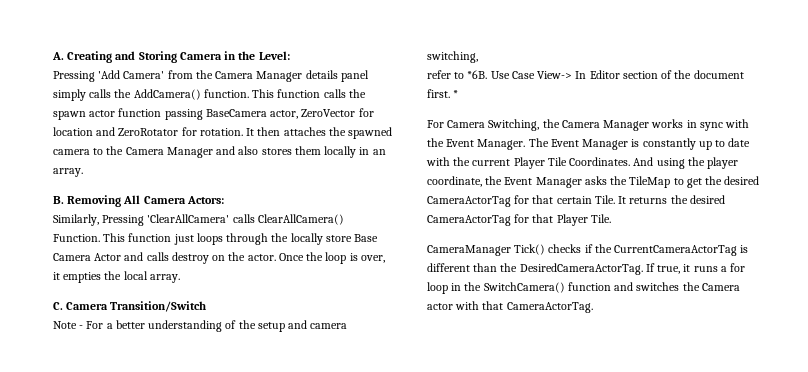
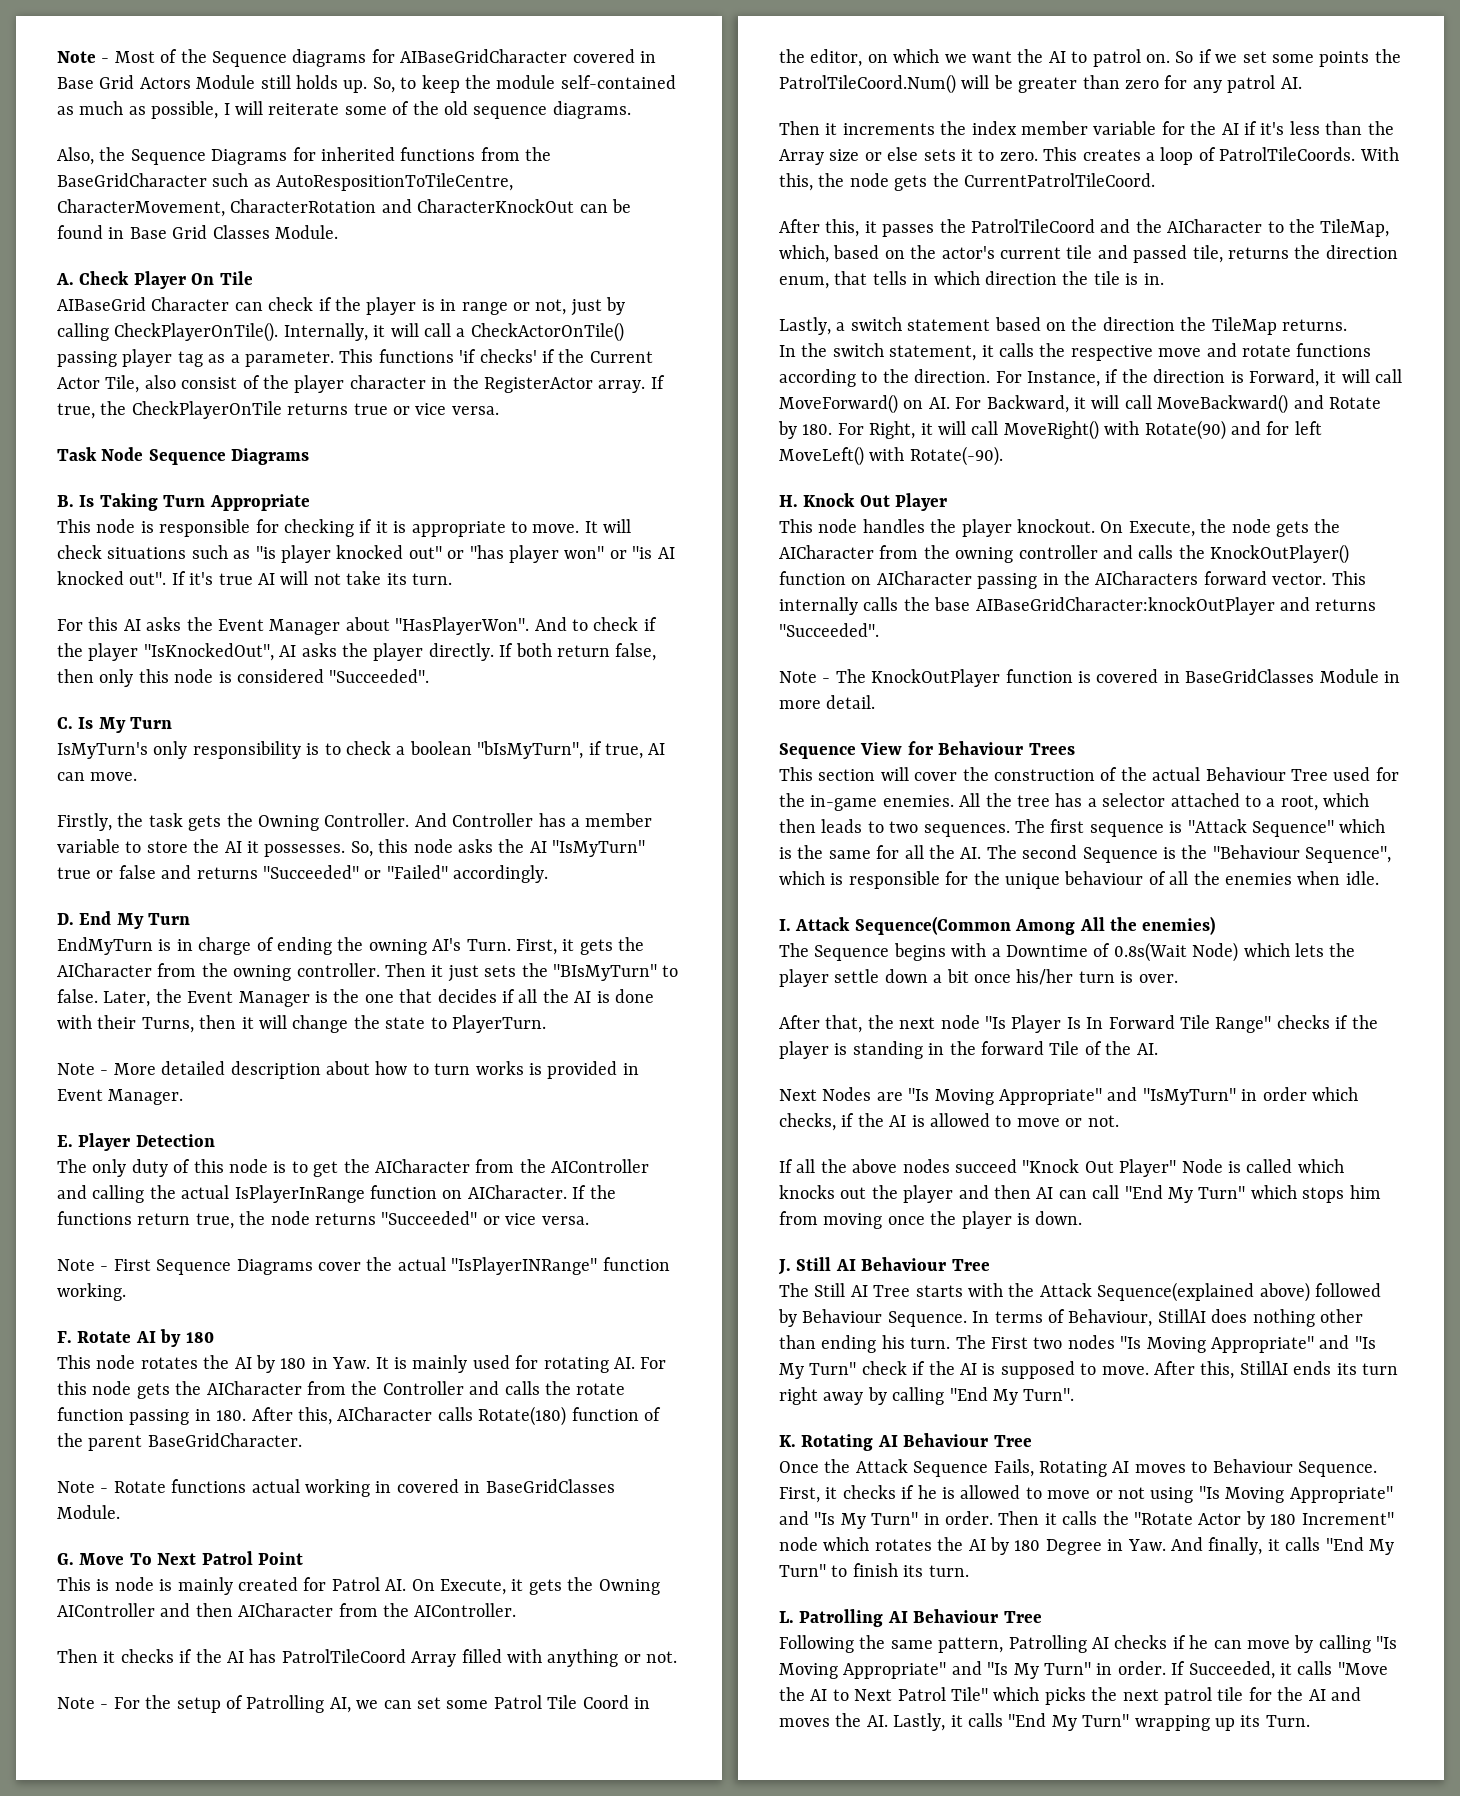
[52,51,290,63] [53,70,369,82] [53,89,366,101] [53,108,374,120] [53,127,393,139] [53,146,386,158] [53,168,83,177] [53,195,224,207] [53,214,344,226] [53,233,379,245] [53,252,385,264] [53,271,180,283] [53,301,207,312] [53,320,348,332] [427,51,478,63] [427,70,744,79] [427,89,459,98] [427,119,750,131] [427,138,751,150] [426,157,739,169] [427,176,760,188] [427,195,725,207] [427,214,611,226] [427,244,749,256] [427,263,746,275] [427,282,740,294] [427,301,593,313] A. Creating and Storing Camera in the Level: // Pressing 'Add Camera' from the Camera Manager details panel simply calls the AddCamera() function. This function calls the spawn actor function passing BaseCamera actor, ZeroVector for location and ZeroRotator for rotation. It then attaches the spawned camera to the Camera Manager and also stores them locally in an array. // B. Removing All Camera Actors: // Similarly, Pressing 'ClearAllCamera' calls ClearAllCamera() Function. This function just loops through the locally store Base Camera Actor and calls destroy on the actor. Once the loop is over, it empties the local array. // C. Camera Transition/Switch // Note - For a better understanding of the setup and camera switching, // refer to *6B. Use Case View-> In Editor section of the document first. * // For Camera Switching, the Camera Manager works in sync with the Event Manager. The Event Manager is constantly up to date with the current Player Tile Coordinates. And using the player coordinate, the Event Manager asks the TileMap to get the desired CameraActorTag for that certain Tile. It returns the desired CameraActorTag for that Player Tile. // CameraManager Tick() checks if the CurrentCameraActorTag is different than the DesiredCameraActorTag. If true, it runs a for loop in the SwitchCamera() function and switches the Camera actor with that CameraActorTag. -> [57,49,656,67] [57,75,676,93] [57,101,631,119] [57,147,552,165] [57,173,514,191] [57,199,631,217] [57,225,338,239] [56,271,253,289] [57,297,626,316] [57,322,624,342] [57,349,653,367] [57,375,665,393] [57,401,499,419] [57,447,310,465] [57,493,310,511] [57,519,632,537] [57,545,675,563] [57,571,452,585] [57,617,657,635] [57,643,657,661] [57,669,430,687] [57,717,173,733] [57,741,666,759] [57,772,138,781] [57,813,653,831] [57,839,646,857] [57,865,549,883] [57,911,191,929] [57,937,645,955] [57,963,679,982] [57,989,654,1007] [57,1015,546,1033] [57,1061,639,1079] [57,1089,184,1105] [57,1133,215,1151] [57,1159,650,1177] [57,1185,616,1203] [57,1211,589,1229] [57,1257,670,1275] [57,1283,126,1301] [57,1329,214,1347] [57,1355,667,1373] [57,1381,626,1399] [57,1406,661,1426] [57,1433,302,1451] [57,1479,615,1497] [57,1505,120,1519] [57,1551,303,1565] [57,1577,660,1595] [57,1603,517,1617] [57,1649,678,1667] [57,1695,650,1713] [779,49,1401,67] [779,74,1302,94] [779,121,1394,135] [779,147,1399,165] [779,173,1155,191] [779,219,1390,237] [779,245,1398,263] [779,271,1164,289] [779,317,1347,335] [779,343,1372,361] [779,369,1403,387] [779,394,1381,414] [778,420,1322,440] [779,446,1003,466] [779,493,948,511] [779,519,1341,537] [779,544,1350,564] [779,571,1366,589] [779,597,1377,615] [779,623,879,637] [779,669,1400,687] [779,695,876,709] [779,741,1075,759] [779,767,1399,781] [779,793,1370,811] [779,819,1386,837] [779,845,1392,863] [779,871,1379,889] [779,916,1216,935] [779,942,1356,962] [779,969,1178,987] [779,1015,1378,1033] [779,1041,1158,1059] [779,1087,1358,1105] [779,1113,1119,1131] [779,1159,1344,1177] [779,1185,1381,1203] [779,1211,1083,1229] [778,1257,990,1275] [779,1282,1381,1302] [778,1309,1363,1327] [779,1335,1376,1353] [779,1361,1398,1379] [779,1387,1075,1405] [779,1433,1032,1451] [779,1459,1377,1477] [779,1485,1393,1503] [779,1511,1394,1529] [779,1537,1394,1555] [779,1563,969,1577] [779,1609,1042,1627] [779,1635,1398,1653] [779,1661,1388,1679] [779,1687,1361,1705] [779,1713,1310,1731] Note - Most of the Sequence diagrams for AIBaseGridCharacter covered in Base Grid Actors Module still holds up. So, to keep the module self-contained as much as possible, I will reiterate some of the old sequence diagrams. // Also, the Sequence Diagrams for inherited functions from the BaseGridCharacter such as AutoRespositionToTileCentre, CharacterMovement, CharacterRotation and CharacterKnockOut can be found in Base Grid Classes Module. // A. Check Player On Tile // AIBaseGrid Character can check if the player is in range or not, just by calling CheckPlayerOnTile(). Internally, it will call a CheckActorOnTile() passing player tag as a parameter. This functions 'if checks' if the Current Actor Tile, also consist of the player character in the RegisterActor array. If true, the CheckPlayerOnTile returns true or vice versa. // Task Node Sequence Diagrams // B. Is Taking Turn Appropriate // This node is responsible for checking if it is appropriate to move. It will check situations such as "is player knocked out" or "has player won" or "is AI knocked out". If it's true AI will not take its turn. // For this AI asks the Event Manager about "HasPlayerWon". And to check if the player "IsKnockedOut", AI asks the player directly. If both return false, then only this node is considered "Succeeded". // C. Is My Turn // IsMyTurn's only responsibility is to check a boolean "bIsMyTurn", if true, AI can move. // Firstly, the task gets the Owning Controller. And Controller has a member variable to store the AI it possesses. So, this node asks the AI "IsMyTurn" true or false and returns "Succeeded" or "Failed" accordingly. // D. End My Turn // EndMyTurn is in charge of ending the owning AI's Turn. First, it gets the AICharacter from the owning controller. Then it just sets the "BIsMyTurn" to false. Later, the Event Manager is the one that decides if all the AI is done with their Turns, then it will change the state to PlayerTurn. // Note - More detailed description about how to turn works is provided in Event Manager. // E. Player Detection // The only duty of this node is to get the AICharacter from the AIController and calling the actual IsPlayerInRange function on AICharacter. If the functions return true, the node returns "Succeeded" or vice versa. // Note - First Sequence Diagrams cover the actual "IsPlayerINRange" function working. // F. Rotate AI by 180 // This node rotates the AI by 180 in Yaw. It is mainly used for rotating AI. For this node gets the AICharacter from the Controller and calls the rotate function passing in 180. After this, AICharacter calls Rotate(180) function of the parent BaseGridCharacter. // Note - Rotate functions actual working in covered in BaseGridClasses Module. // G. Move To Next Patrol Point // This is node is mainly created for Patrol AI. On Execute, it gets the Owning AIController and then AICharacter from the AIController. // Then it checks if the AI has PatrolTileCoord Array filled with anything or not. // Note - For the setup of Patrolling AI, we can set some Patrol Tile Coord in the editor, on which we want the AI to patrol on. So if we set some points the PatrolTileCoord.Num() will be greater than zero for any patrol AI. // Then it increments the index member variable for the AI if it's less than the Array size or else sets it to zero. This creates a loop of PatrolTileCoords. With this, the node gets the CurrentPatrolTileCoord. // After this, it passes the PatrolTileCoord and the AICharacter to the TileMap, which, based on the actor's current tile and passed tile, returns the direction enum, that tells in which direction the tile is in. // Lastly, a switch statement based on the direction the TileMap returns. // In the switch statement, it calls the respective move and rotate functions according to the direction. For Instance, if the direction is Forward, it will call MoveForward() on AI. For Backward, it will call MoveBackward() and Rotate by 180. For Right, it will call MoveRight() with Rotate(90) and for left MoveLeft() with Rotate(-90). // H. Knock Out Player // This node handles the player knockout. On Execute, the node gets the AICharacter from the owning controller and calls the KnockOutPlayer() function on AICharacter passing in the AICharacters forward vector. This internally calls the base AIBaseGridCharacter:knockOutPlayer and returns "Succeeded". // Note - The KnockOutPlayer function is covered in BaseGridClasses Module in more detail. // Sequence View for Behaviour Trees // This section will cover the construction of the actual Behaviour Tree used for the in-game enemies. All the tree has a selector attached to a root, which then leads to two sequences. The first sequence is "Attack Sequence" which is the same for all the AI. The second Sequence is the "Behaviour Sequence", which is responsible for the unique behaviour of all the enemies when idle. // I. Attack Sequence(Common Among All the enemies) // The Sequence begins with a Downtime of 0.8s(Wait Node) which lets the player settle down a bit once his/her turn is over. // After that, the next node "Is Player Is In Forward Tile Range" checks if the player is standing in the forward Tile of the AI. // Next Nodes are "Is Moving Appropriate" and "IsMyTurn" in order which checks, if the AI is allowed to move or not. // If all the above nodes succeed "Knock Out Player" Node is called which knocks out the player and then AI can call "End My Turn" which stops him from moving once the player is down. // J. Still AI Behaviour Tree // The Still AI Tree starts with the Attack Sequence(explained above) followed by Behaviour Sequence. In terms of Behaviour, StillAI does nothing other than ending his turn. The First two nodes "Is Moving Appropriate" and "Is My Turn" check if the AI is supposed to move. After this, StillAI ends its turn right away by calling "End My Turn". // K. Rotating AI Behaviour Tree // Once the Attack Sequence Fails, Rotating AI moves to Behaviour Sequence. First, it checks if he is allowed to move or not using "Is Moving Appropriate" and "Is My Turn" in order. Then it calls the "Rotate Actor by 180 Increment" node which rotates the AI by 180 Degree in Yaw. And finally, it calls "End My Turn" to finish its turn. // L. Patrolling AI Behaviour Tree // Following the same pattern, Patrolling AI checks if he can move by calling "Is Moving Appropriate" and "Is My Turn" in order. If Succeeded, it calls "Move the AI to Next Patrol Tile" which picks the next patrol tile for the AI and moves the AI. Lastly, it calls "End My Turn" wrapping up its Turn.

